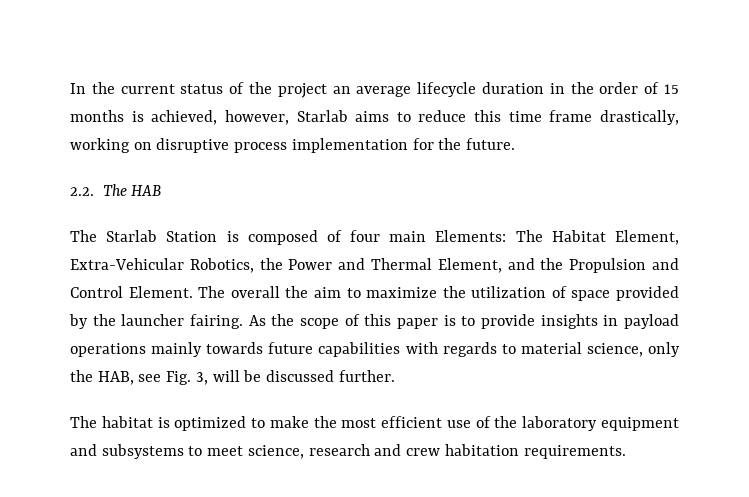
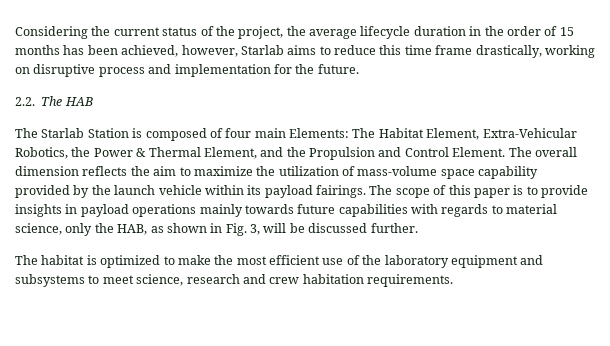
[70,83,86,94] In -> [15,26,88,39] Considering
[277,83,351,98] project an -> [238,26,306,39] project, the
[131,111,144,122] is -> [63,45,118,55] has been
(288, 147) none -> [148,64,172,74] and
[338,258,366,270] and -> [136,148,147,157] &
(280, 292) none -> [15,166,128,176] dimension reflects
[571,286,679,301] [69,314,295,329] space provided by the launcher fairing. As the -> [357,166,539,179] [15,185,393,198] mass-volume space capability provided by the launch vehicle within its payload fairings. The
[138,374,162,382] see -> [150,223,223,233] as shown in

